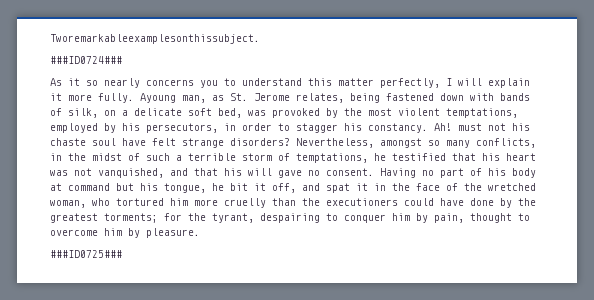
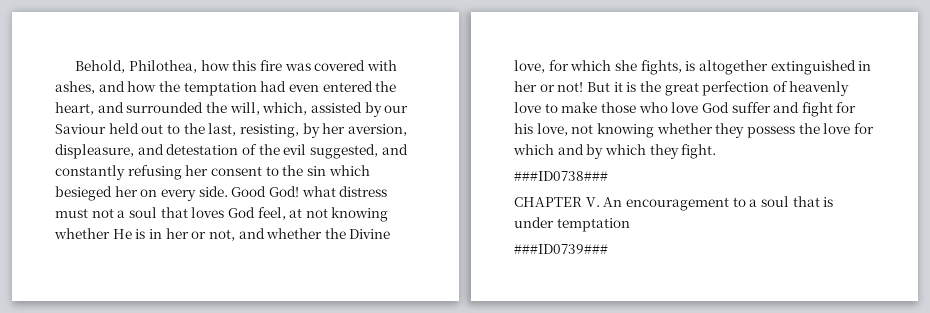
[50,34,260,44] [50,56,122,64] [50,78,530,88] [50,93,530,103] [50,108,518,118] [50,123,530,133] [50,138,536,148] [50,153,536,163] [50,168,536,178] [50,183,536,193] [50,198,536,208] [50,213,530,223] [50,228,200,238] [50,250,122,258] Tworemarkableexamplesonthissubject. // ###ID0724### // As it so nearly concerns you to understand this matter perfectly, I will explain it more fully. Ayoung man, as St. Jerome relates, being fastened down with bands of silk, on a delicate soft bed, was provoked by the most violent temptations, employed by his persecutors, in order to stagger his constancy. Ah! must not his chaste soul have felt strange disorders? Nevertheless, amongst so many conflicts, in the midst of such a terrible storm of temptations, he testified that his heart was not vanquished, and that his will gave no consent. Having no part of his body at command but his tongue, he bit it off, and spat it in the face of the wretched woman, who tortured him more cruelly than the executioners could have done by the greatest torments; for the tyrant, despairing to conquer him by pain, thought to overcome him by pleasure. // ###ID0725### -> [75,60,397,73] [55,81,397,96] [55,102,409,117] [55,123,407,138] [55,144,408,159] [55,165,370,180] [55,186,388,201] [55,207,389,222] [54,228,391,241] [514,60,872,75] [514,81,850,96] [514,102,857,117] [514,123,874,138] [513,144,717,159] [514,171,608,181] [514,196,834,211] [514,217,630,232] [514,244,608,254] Behold, Philothea, how this fire was covered with ashes, and how the temptation had even entered the heart, and surrounded the will, which, assisted by our Saviour held out to the last, resisting, by her aversion, displeasure, and detestation of the evil suggested, and constantly refusing her consent to the sin which besieged her on every side. Good God! what distress must not a soul that loves God feel, at not knowing whether He is in her or not, and whether the Divine love, for which she fights, is altogether extinguished in her or not! But it is the great perfection of heavenly love to make those who love God suffer and fight for his love, not knowing whether they possess the love for which and by which they fight. // ###ID0738### // CHAPTER V. An encouragement to a soul that is under temptation // ###ID0739###

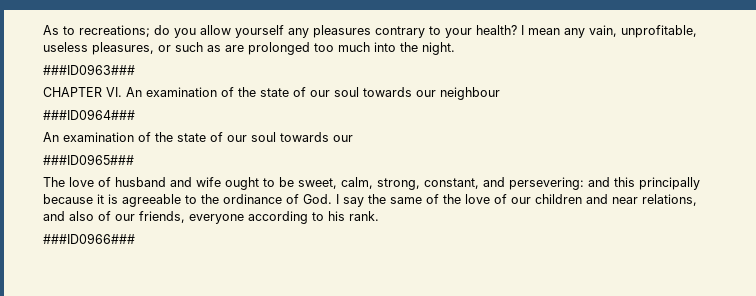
[75,60,397,73] [55,81,397,96] [55,102,409,117] [55,123,407,138] [55,144,408,159] [55,165,370,180] [55,186,388,201] [55,207,389,222] [54,228,391,241] [514,60,872,75] [514,81,850,96] [514,102,857,117] [514,123,874,138] [513,144,717,159] [514,171,608,181] [514,196,834,211] [514,217,630,232] [514,244,608,254] Behold, Philothea, how this fire was covered with ashes, and how the temptation had even entered the heart, and surrounded the will, which, assisted by our Saviour held out to the last, resisting, by her aversion, displeasure, and detestation of the evil suggested, and constantly refusing her consent to the sin which besieged her on every side. Good God! what distress must not a soul that loves God feel, at not knowing whether He is in her or not, and whether the Divine love, for which she fights, is altogether extinguished in her or not! But it is the great perfection of heavenly love to make those who love God suffer and fight for his love, not knowing whether they possess the love for which and by which they fight. // ###ID0738### // CHAPTER V. An encouragement to a soul that is under temptation // ###ID0739### -> [43,25,697,38] [43,42,455,55] [43,64,135,75] [43,87,500,100] [43,109,135,120] [43,132,353,142] [43,154,134,165] [43,177,700,190] [43,194,697,207] [43,211,379,224] [43,233,135,244] As to recreations; do you allow yourself any pleasures contrary to your health? I mean any vain, unprofitable, useless pleasures, or such as are prolonged too much into the night. // ###ID0963### // CHAPTER VI. An examination of the state of our soul towards our neighbour // ###ID0964### // An examination of the state of our soul towards our // ###ID0965### // The love of husband and wife ought to be sweet, calm, strong, constant, and persevering: and this principally because it is agreeable to the ordinance of God. I say the same of the love of our children and near relations, and also of our friends, everyone according to his rank. // ###ID0966###

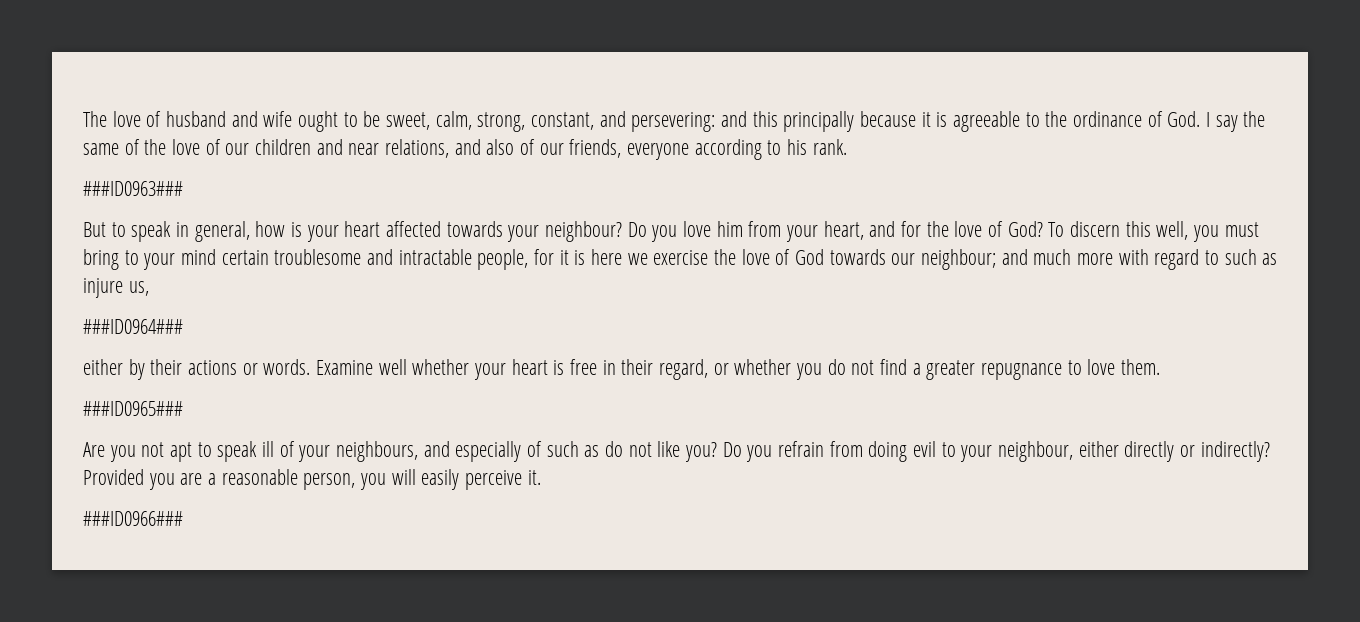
[43,25,697,38] [43,42,455,55] [43,64,135,75] [43,87,500,100] [43,109,135,120] [43,132,353,142] [43,154,134,165] As to recreations; do you allow yourself any pleasures contrary to your health? I mean any vain, unprofitable, useless pleasures, or such as are prolonged too much into the night. // ###ID0963### // CHAPTER VI. An examination of the state of our soul towards our neighbour // ###ID0964### // An examination of the state of our soul towards our // ###ID0965### // -> (83, 119) none
(379, 216) none -> [83,181,183,196] [83,221,1259,242] [83,249,1278,270] [83,278,149,298] [83,319,183,334] [83,359,1161,380] [83,401,183,416] [83,441,1270,462] [83,469,541,490] // ###ID0963### // But to speak in general, how is your heart affected towards your neighbour? Do you love him from your heart, and for the love of God? To discern this well, you must bring to your mind certain troublesome and intractable people, for it is here we exercise the love of God towards our neighbour; and much more with regard to such as injure us, // ###ID0964### // either by their actions or words. Examine well whether your heart is free in their regard, or whether you do not find a greater repugnance to love them. // ###ID0965### // Are you not apt to speak ill of your neighbours, and especially of such as do not like you? Do you refrain from doing evil to your neighbour, either directly or indirectly? Provided you are a reasonable person, you will easily perceive it.

